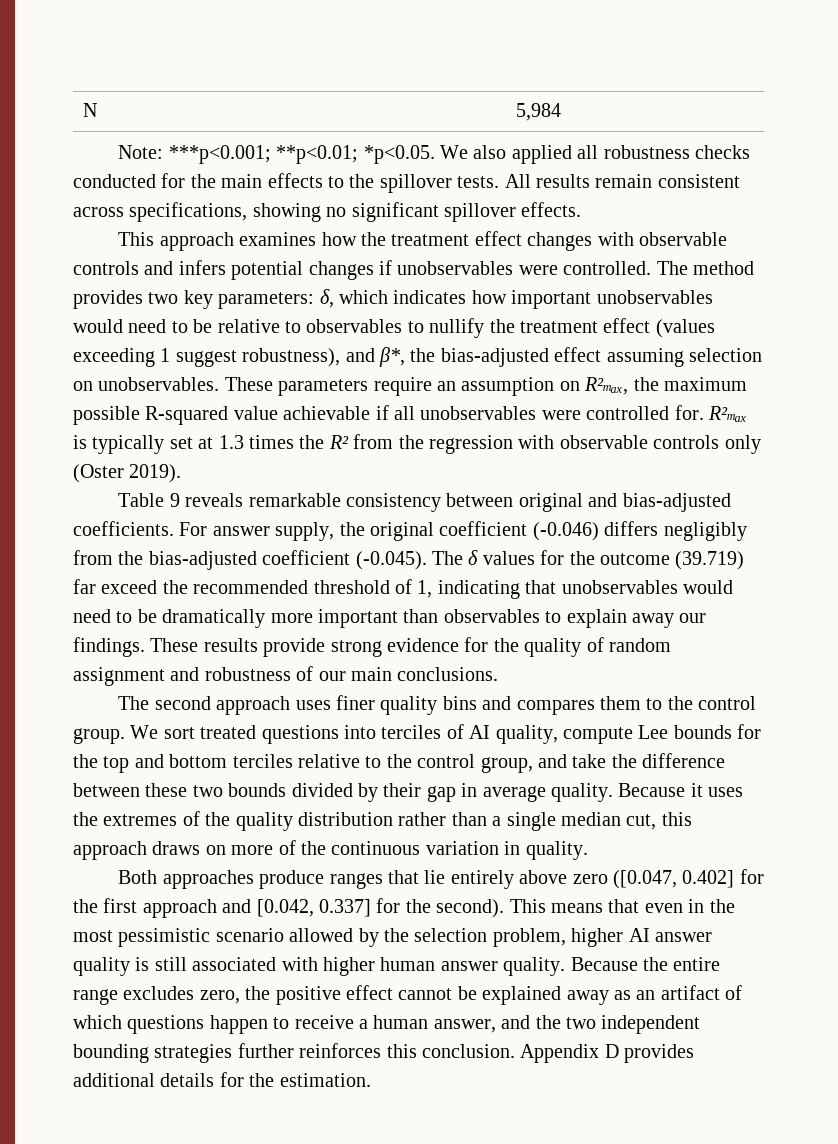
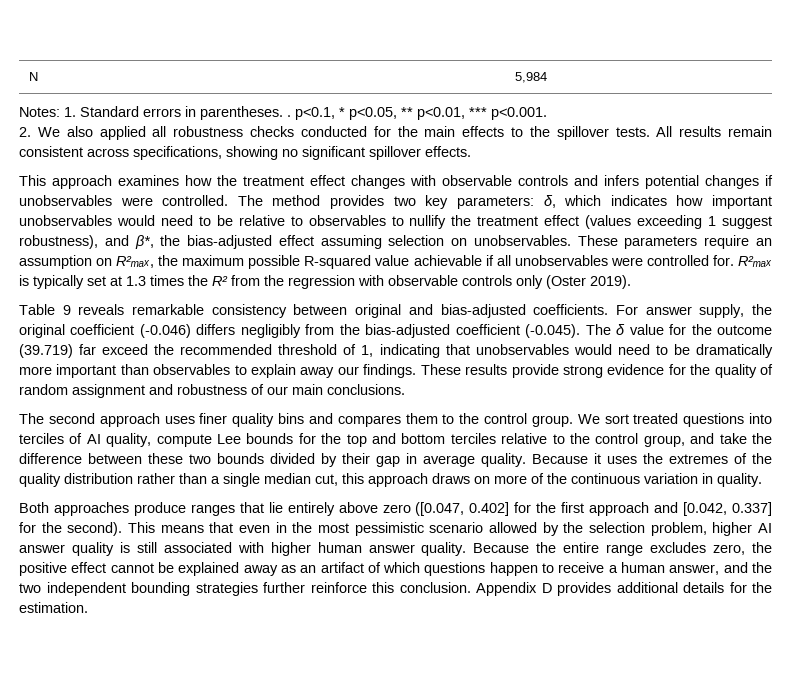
[118,145,435,164] Note: ***p<0.001; **p<0.01; *p<0.05. -> [19,106,547,120] [19,127,31,137] Notes: 1. Standard errors in parentheses. . p<0.1, * p<0.05, ** p<0.01, *** p<0.001. // 2.
[482,551,535,565] values -> [629,324,664,335] value
[299,1043,382,1058] reinforces -> [310,582,367,593] reinforce

